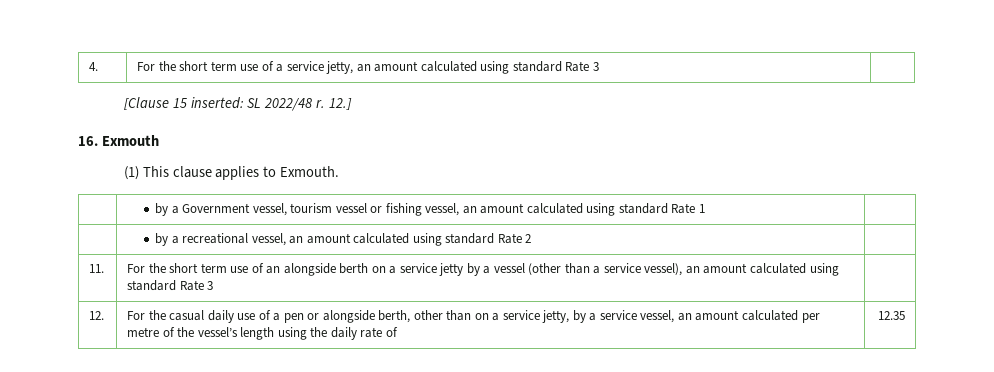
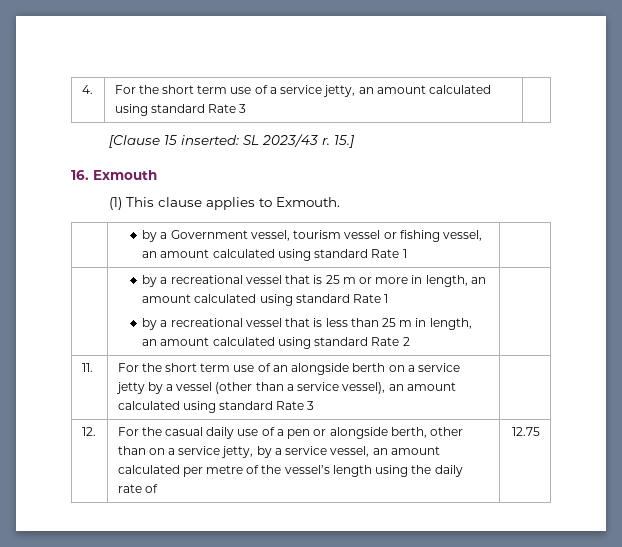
[264,98,353,111] 2022/48 r. 12.] -> [261,134,355,148] 2023/43 r. 15.]
[251,233,286,246] vessel, -> [245,275,486,287] [142,294,389,306] [142,318,472,330] vessel that is 25 m or more in length, an amount calculated using standard Rate 1 // by a recreational vessel that is less than 25 m in length,
[877,311,905,320] 12.35 -> [512,427,541,436] 12.75

